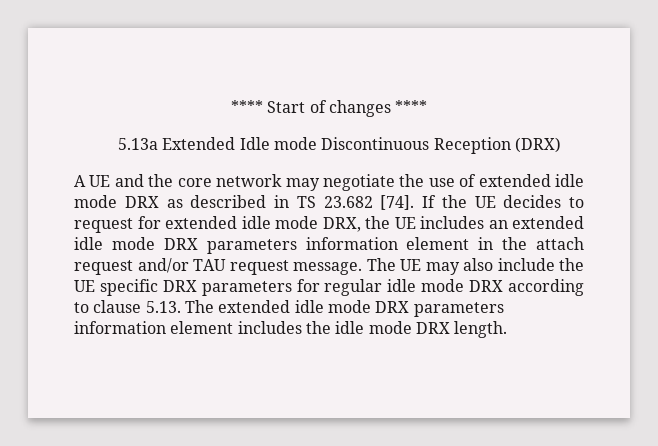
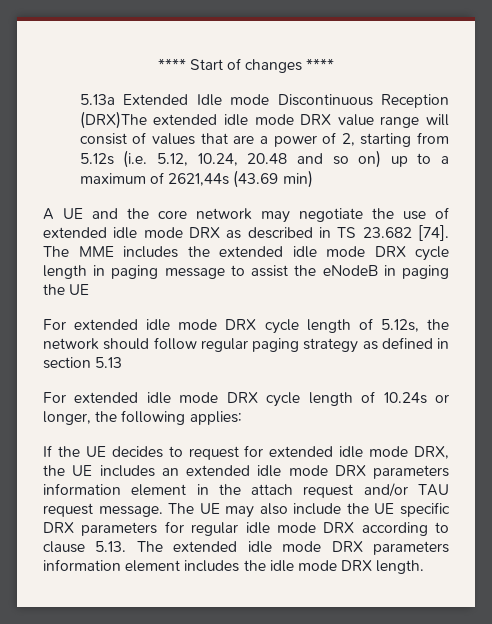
[514,137,561,153] (DRX) -> [79,111,450,129] [79,132,449,147] [79,150,449,168] [79,170,313,188] (DRX)The extended idle mode DRX value range will consist of values that are a power of 2, starting from 5.12s (i.e. 5.12, 10.24, 20.48 and so on) up to a maximum of 2621,44s (43.69 min)
(415, 202) none -> [43,246,449,261] [43,265,450,279] [43,284,90,295] [43,318,449,334] [43,337,449,353] [43,357,123,369] [43,391,450,407] [43,410,242,425] The MME includes the extended idle mode DRX cycle length in paging message to assist the eNodeB in paging the UE // For extended idle mode DRX cycle length of 5.12s, the network should follow regular paging strategy as defined in section 5.13 // For extended idle mode DRX cycle length of 10.24s or longer, the following applies: //

